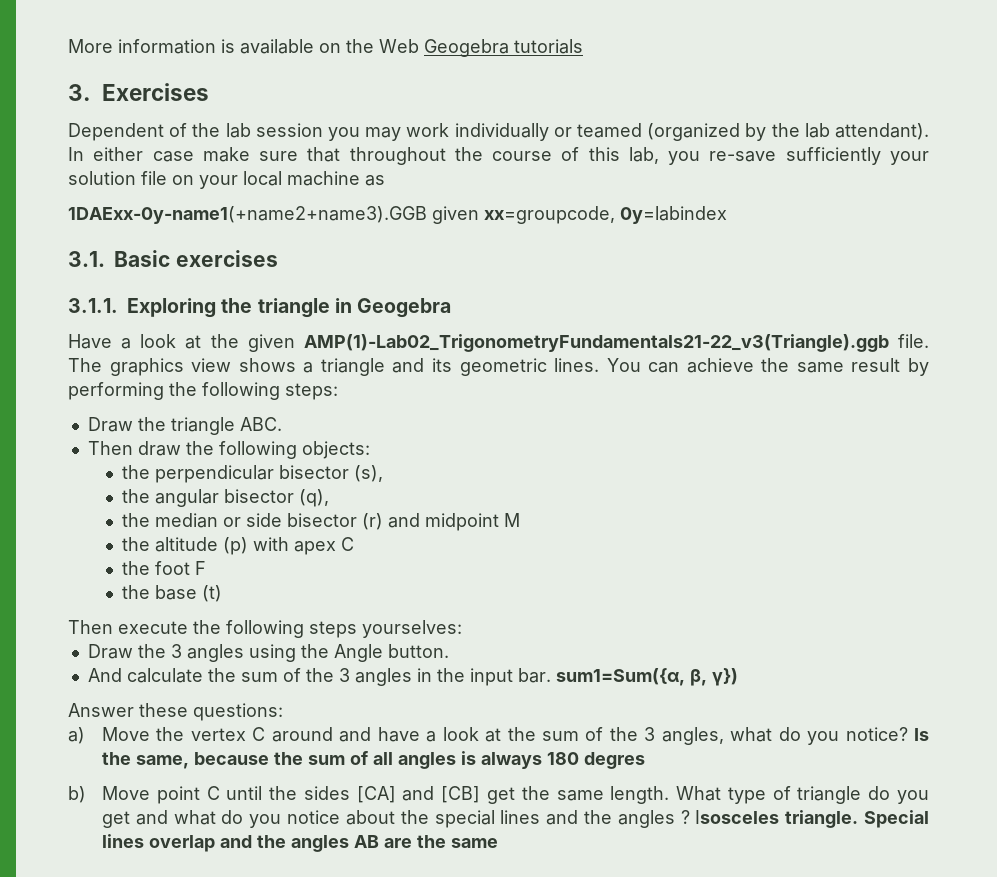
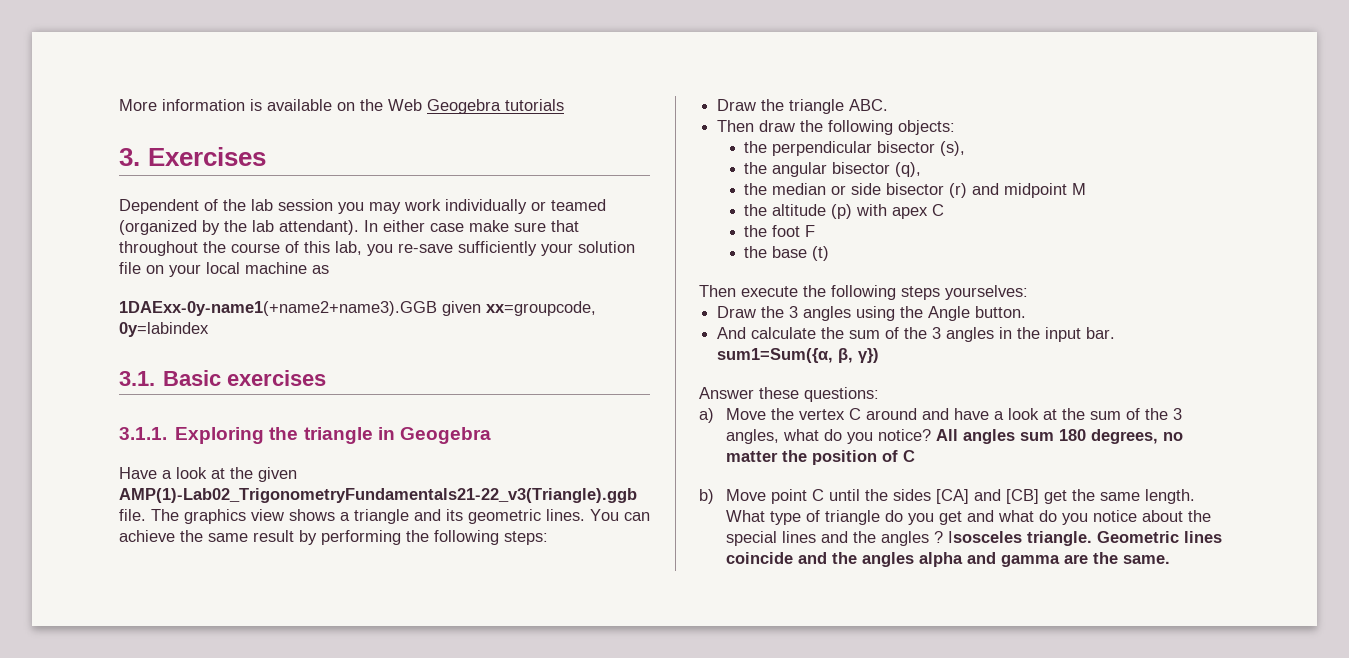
[913,728,929,741] [102,751,646,769] Is the same, because the sum of all angles is always 180 degres -> [936,429,1184,444] [726,450,916,465] All angles sum 180 degrees, no matter the position of C
[863,810,929,828] [102,834,380,852] Special lines overlap and the angles AB -> [1097,531,1223,543] [726,552,1061,567] Geometric lines coincide and the angles alpha and gamma
[451,838,499,848] same -> [1123,555,1171,564] same.

